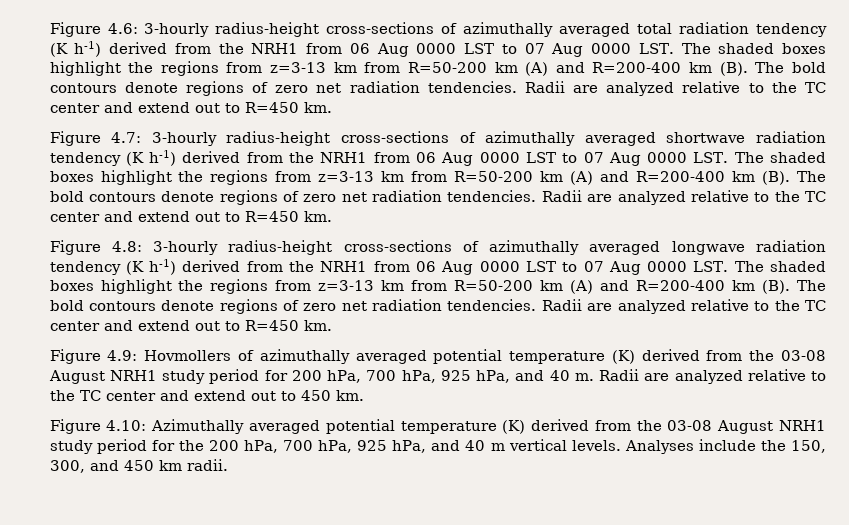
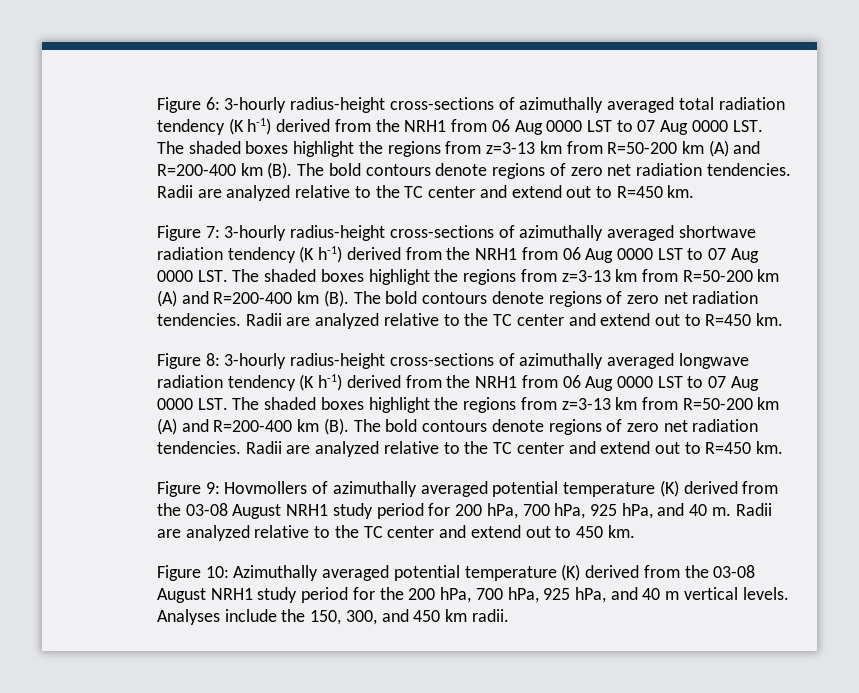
[49,22,138,37] Figure 4.6: -> [157,97,220,113] Figure 6:
[111,132,142,143] 4.7: -> [205,226,220,238] 7:
[111,241,142,252] 4.8: -> [205,353,220,366] 8:
[107,350,138,361] 4.9: -> [205,482,220,494] 9:
[106,420,147,431] 4.10: -> [205,566,229,578] 10:

